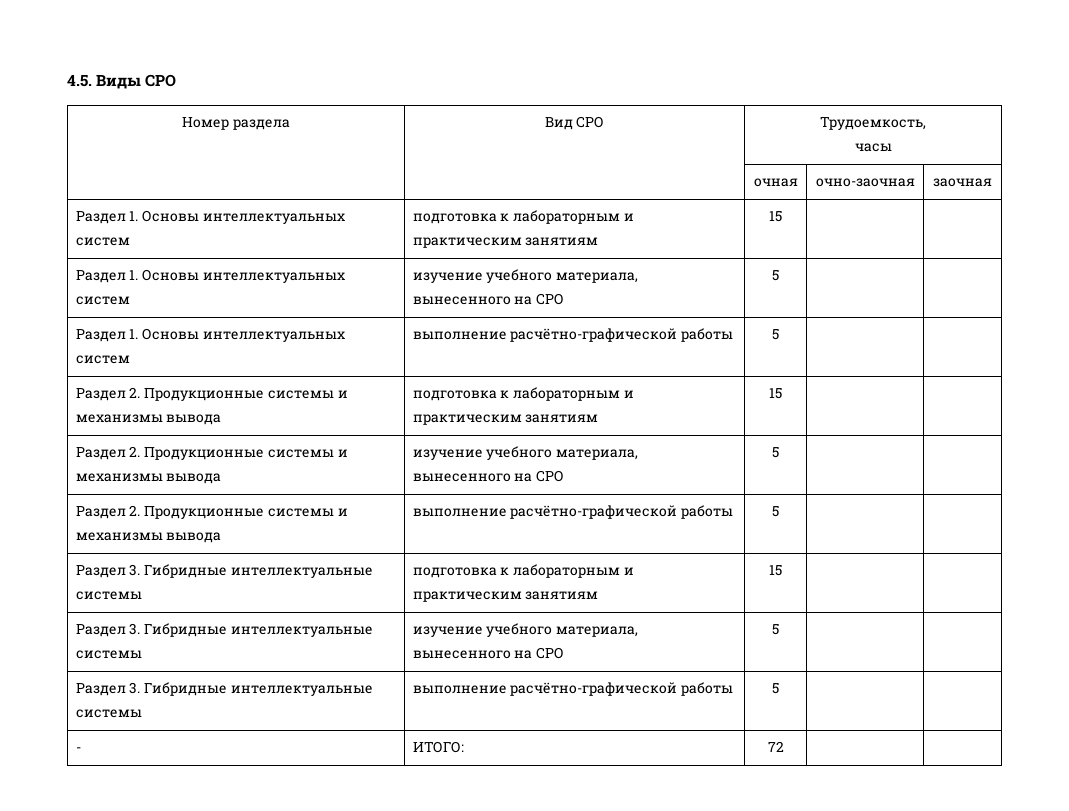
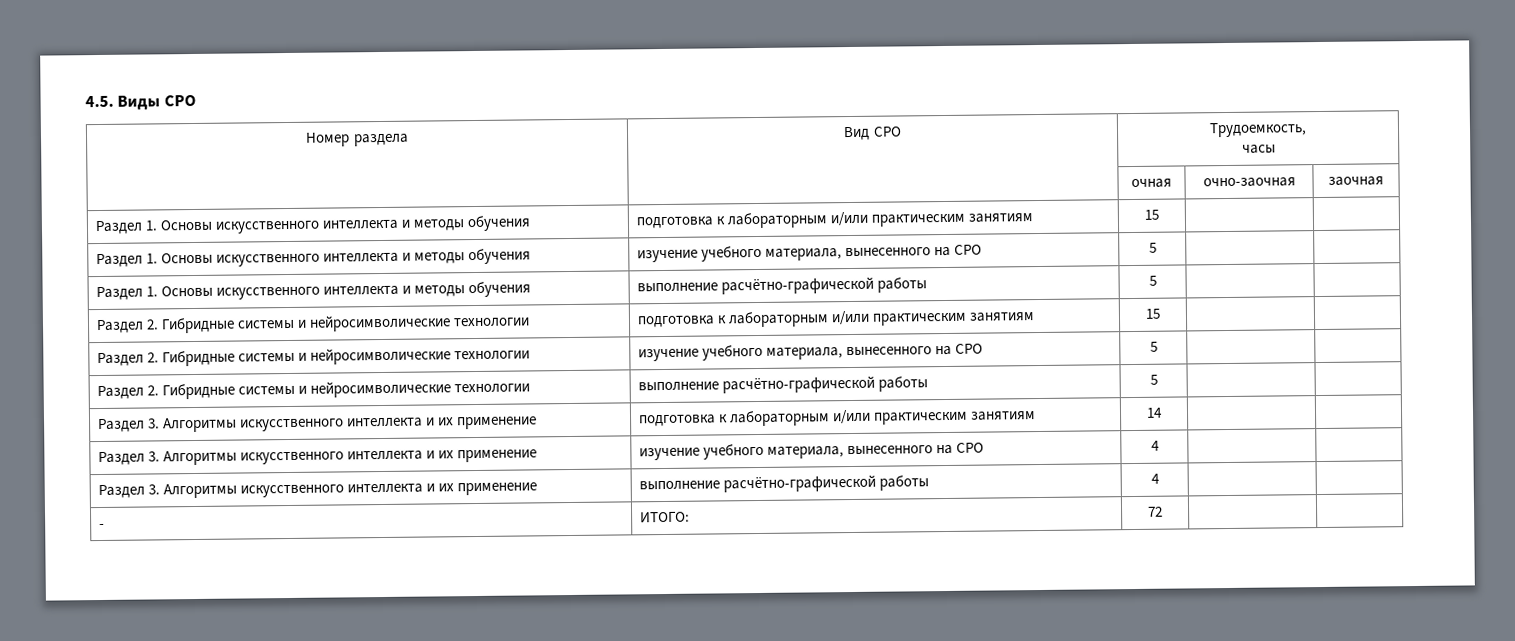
[202,213,345,224] [75,237,130,246] [412,210,634,224] интеллектуальных систем | подготовка к лабораторным и -> [214,215,531,234] [635,211,868,229] искусственного интеллекта и методы обучения | подготовка к лабораторным и/или
[202,272,345,283] [75,296,130,305] интеллектуальных систем -> [215,248,531,267] искусственного интеллекта и методы обучения
[202,331,345,342] [75,355,130,364] интеллектуальных систем -> [215,281,531,300] искусственного интеллекта и методы обучения
[144,388,348,401] [75,414,222,425] [412,387,634,401] Продукционные системы и механизмы вывода | подготовка к лабораторным и -> [160,314,530,334] [636,310,870,328] Гибридные системы и нейросимволические технологии | подготовка к лабораторным и/или
[144,447,348,460] [75,473,222,484] Продукционные системы и механизмы вывода -> [161,347,530,367] Гибридные системы и нейросимволические технологии
[144,506,348,519] [75,532,222,543] Продукционные системы и механизмы вывода -> [161,380,530,400] Гибридные системы и нейросимволические технологии
[144,564,373,578] [75,591,142,600] [412,564,634,578] [412,591,599,602] [769,565,782,576] [75,623,373,637] [75,650,142,659] [412,623,639,637] [412,647,565,659] [772,624,779,635] [75,682,373,696] [75,709,142,718] [412,682,734,696] [772,683,779,694] Гибридные интеллектуальные системы | подготовка к лабораторным и практическим занятиям | 15 | | // Раздел 3. Гибридные интеллектуальные системы | изучение учебного материала, вынесенного на СРО | 5 | | // Раздел 3. Гибридные интеллектуальные системы | выполнение расчётно-графической работы | 5 -> [162,416,537,433] [638,409,1036,427] [1146,407,1163,418] [97,449,537,466] [638,442,984,461] [1150,440,1160,451] [97,482,537,499] [638,474,929,493] [1150,473,1160,484] Алгоритмы искусственного интеллекта и их применение | подготовка к лабораторным и/или практическим занятиям | 14 | | // Раздел 3. Алгоритмы искусственного интеллекта и их применение | изучение учебного материала, вынесенного на СРО | 4 | | // Раздел 3. Алгоритмы искусственного интеллекта и их применение | выполнение расчётно-графической работы | 4

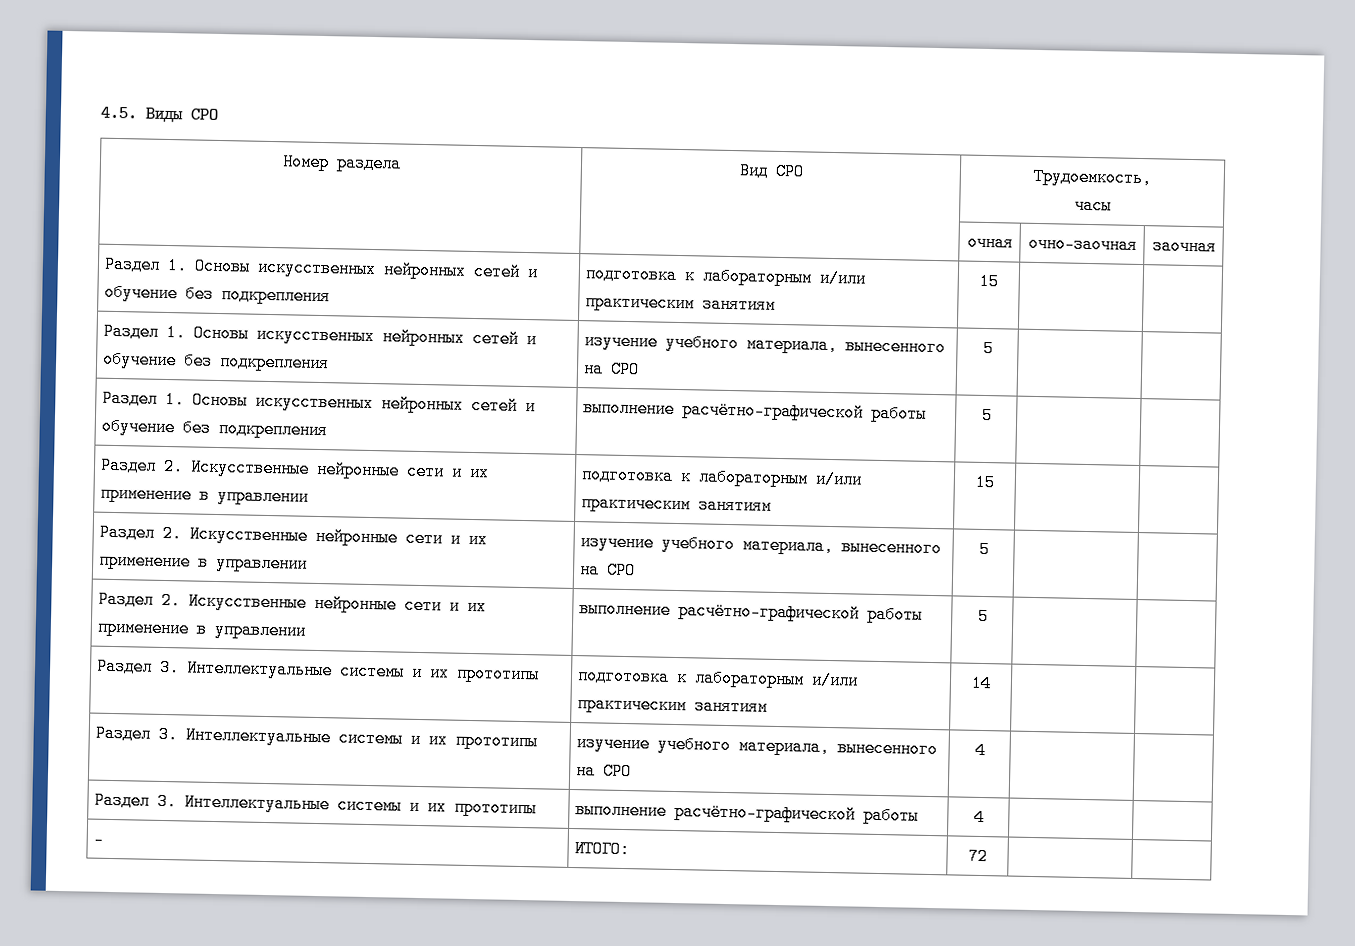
[214,215,531,234] искусственного интеллекта и методы обучения -> [257,259,539,282] [104,284,331,306] искусственных нейронных сетей и обучение без подкрепления
[215,248,531,267] искусственного интеллекта и методы обучения -> [256,326,537,349] [102,351,330,373] искусственных нейронных сетей и обучение без подкрепления
[215,281,531,300] искусственного интеллекта и методы обучения -> [255,393,536,416] [101,418,328,440] искусственных нейронных сетей и обучение без подкрепления
[160,314,530,334] Гибридные системы и нейросимволические технологии -> [190,459,490,482] [100,485,309,506] Искусственные нейронные сети и их применение в управлении
[161,347,530,367] Гибридные системы и нейросимволические технологии -> [189,526,488,549] [99,552,308,573] Искусственные нейронные сети и их применение в управлении
[161,380,530,400] Гибридные системы и нейросимволические технологии -> [188,593,487,616] [97,619,306,640] Искусственные нейронные сети и их применение в управлении
[162,416,537,433] Алгоритмы искусственного интеллекта и их применение -> [186,660,540,684] Интеллектуальные системы и их прототипы
[162,449,537,466] Алгоритмы искусственного интеллекта и их применение -> [185,727,538,751] Интеллектуальные системы и их прототипы
[162,482,537,499] Алгоритмы искусственного интеллекта и их применение -> [184,794,537,818] Интеллектуальные системы и их прототипы

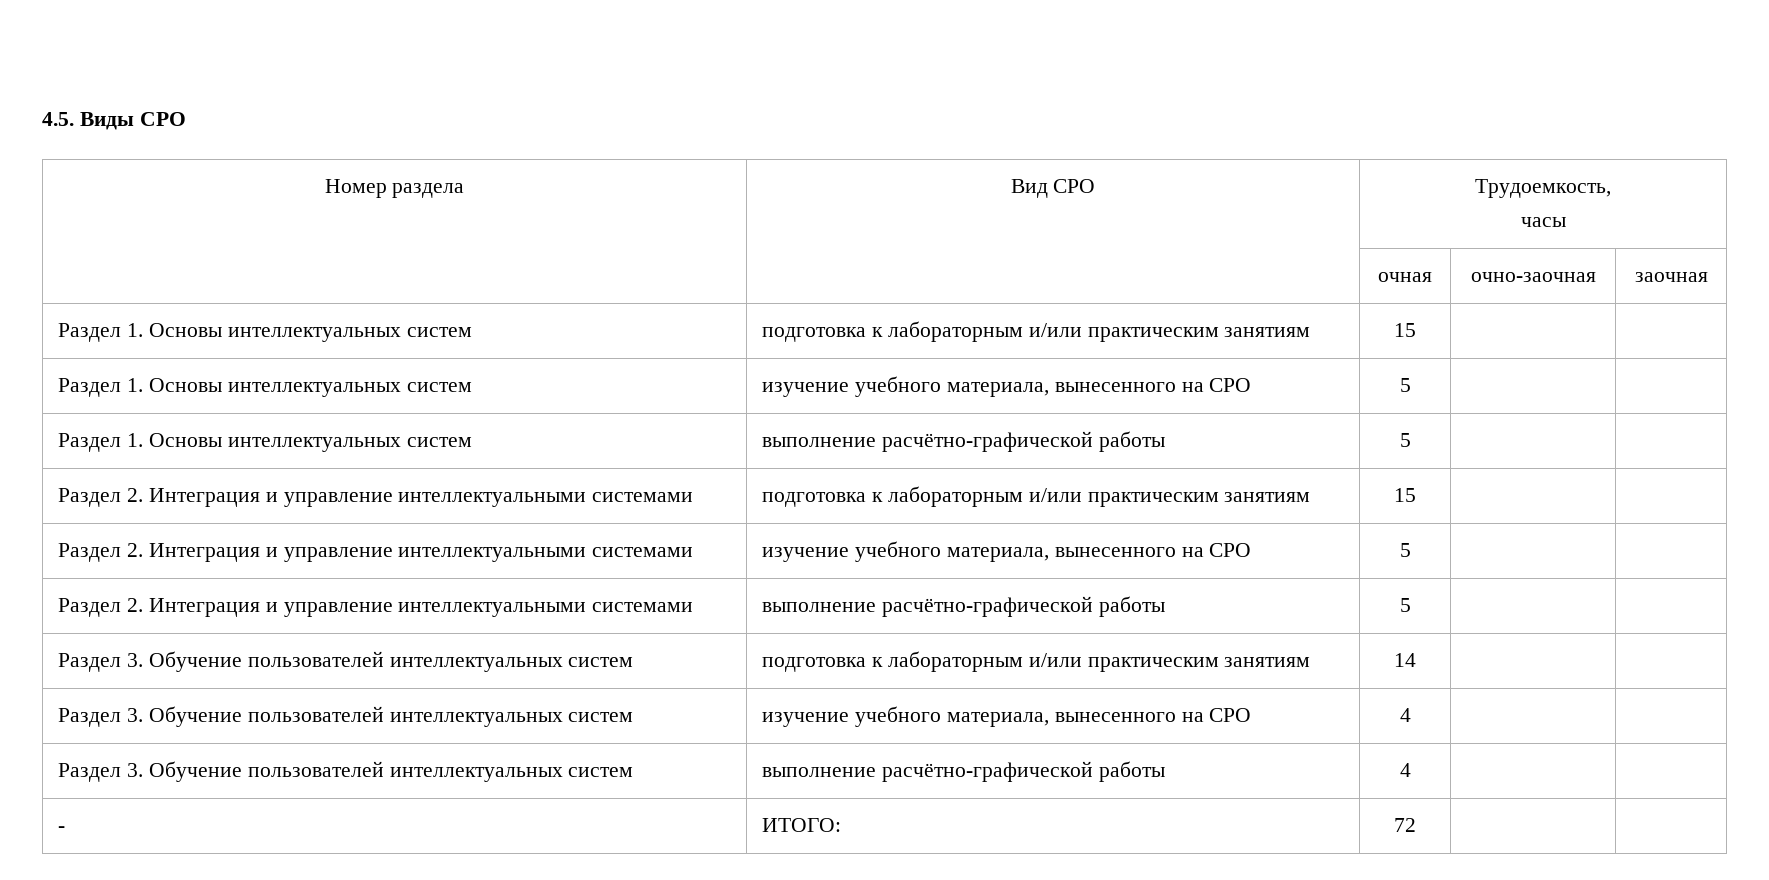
[257,259,539,282] [104,284,331,306] искусственных нейронных сетей и обучение без подкрепления -> [227,327,472,342] интеллектуальных систем
[256,326,537,349] [102,351,330,373] искусственных нейронных сетей и обучение без подкрепления -> [227,382,472,397] интеллектуальных систем
[255,393,536,416] [101,418,328,440] искусственных нейронных сетей и обучение без подкрепления -> [227,437,472,452] интеллектуальных систем
[190,459,490,482] [100,485,309,506] Искусственные нейронные сети и их применение в управлении -> [149,488,694,507] Интеграция и управление интеллектуальными системами
[189,526,488,549] [99,552,308,573] Искусственные нейронные сети и их применение в управлении -> [149,543,694,562] Интеграция и управление интеллектуальными системами
[188,593,487,616] [97,619,306,640] Искусственные нейронные сети и их применение в управлении -> [149,598,694,617] Интеграция и управление интеллектуальными системами
[186,660,540,684] Интеллектуальные системы и их прототипы -> [149,651,634,672] Обучение пользователей интеллектуальных систем
[185,727,538,751] Интеллектуальные системы и их прототипы -> [149,706,634,727] Обучение пользователей интеллектуальных систем
[184,794,537,818] Интеллектуальные системы и их прототипы -> [149,761,634,782] Обучение пользователей интеллектуальных систем

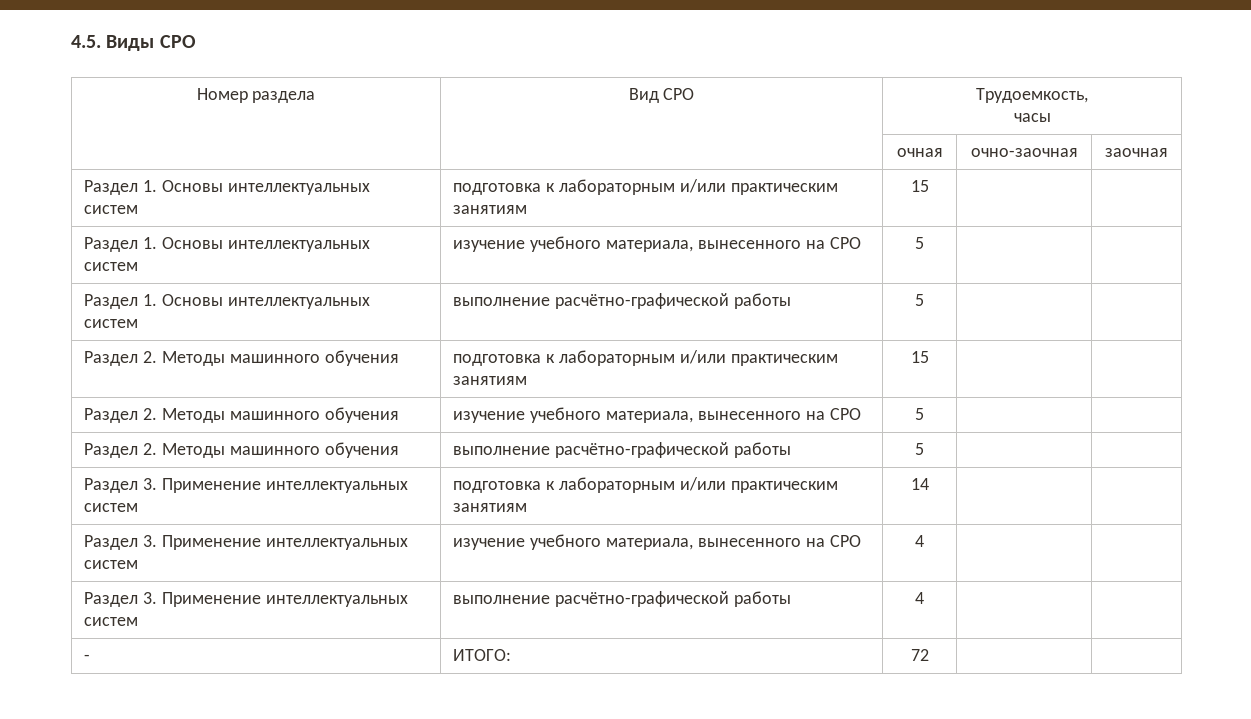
[149,488,694,507] Интеграция и управление интеллектуальными системами -> [162,350,399,366] Методы машинного обучения
[149,543,694,562] Интеграция и управление интеллектуальными системами -> [162,407,399,423] Методы машинного обучения
[149,598,694,617] Интеграция и управление интеллектуальными системами -> [162,442,399,458] Методы машинного обучения
[149,651,384,672] Обучение пользователей -> [162,478,262,493] Применение
[149,706,384,727] Обучение пользователей -> [162,535,262,550] Применение
[149,761,384,782] Обучение пользователей -> [162,592,262,607] Применение

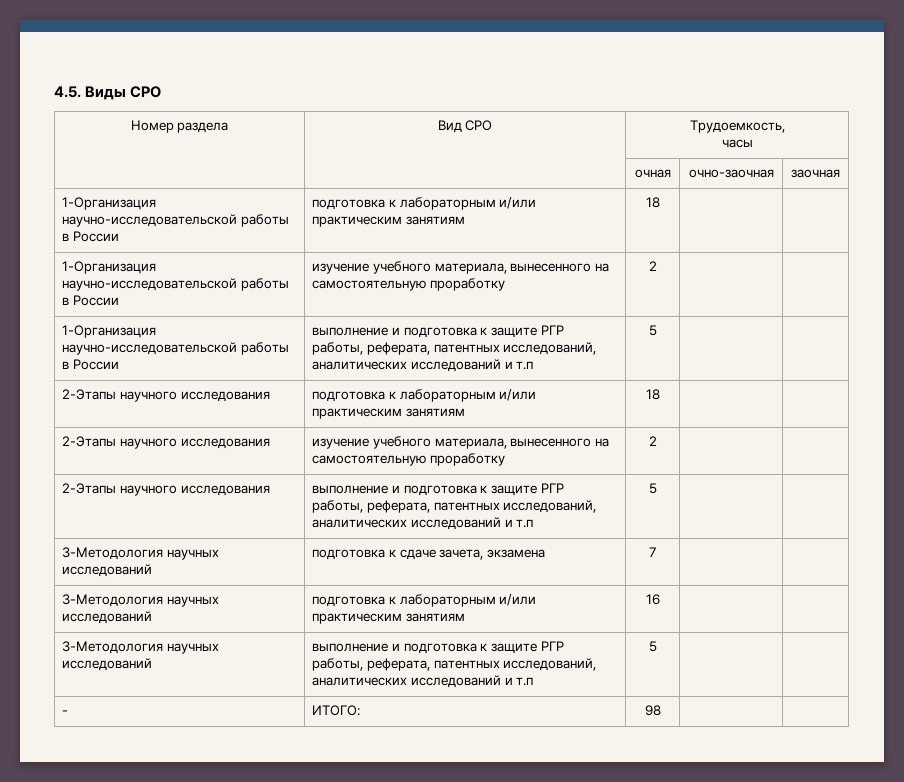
[84,180,371,195] [84,205,139,214] [453,179,838,195] [453,205,528,214] [910,180,929,192] [84,237,371,252] [84,262,139,271] [453,236,861,252] [915,237,924,249] [84,294,371,309] [84,319,139,328] [453,293,792,309] [915,294,924,306] [84,350,399,366] [453,350,838,366] [453,376,528,385] [910,351,929,363] [84,407,399,423] [453,407,861,423] [915,408,924,420] [84,442,399,458] [453,442,792,458] [915,443,924,455] [84,478,409,493] [84,503,139,512] [453,477,838,493] [453,503,528,512] [910,478,929,490] [84,535,409,550] [84,560,139,569] [453,534,861,550] [915,535,924,547] [84,592,409,607] [84,617,139,626] [453,591,792,607] [915,592,924,604] Раздел 1. Основы интеллектуальных систем | подготовка к лабораторным и/или практическим занятиям | 15 | | // Раздел 1. Основы интеллектуальных систем | изучение учебного материала, вынесенного на СРО | 5 | | // Раздел 1. Основы интеллектуальных систем | выполнение расчётно-графической работы | 5 | | // Раздел 2. Методы машинного обучения | подготовка к лабораторным и/или практическим занятиям | 15 | | // Раздел 2. Методы машинного обучения | изучение учебного материала, вынесенного на СРО | 5 | | // Раздел 2. Методы машинного обучения | выполнение расчётно-графической работы | 5 | | // Раздел 3. Применение интеллектуальных систем | подготовка к лабораторным и/или практическим занятиям | 14 | | // Раздел 3. Применение интеллектуальных систем | изучение учебного материала, вынесенного на СРО | 4 | | // Раздел 3. Применение интеллектуальных систем | выполнение расчётно-графической работы | 4 -> [62,197,157,210] [62,214,290,227] [62,231,120,242] [312,197,537,210] [312,216,466,227] [645,197,660,208] [62,261,157,274] [62,278,290,291] [62,295,120,306] [312,261,609,274] [312,278,506,291] [648,261,657,271] [62,325,157,338] [62,342,290,355] [62,359,120,370] [312,325,564,338] [312,342,597,355] [312,359,534,372] [648,325,657,336] [62,389,270,402] [312,389,537,402] [312,408,466,419] [645,389,660,400] [62,436,270,449] [312,436,609,449] [312,453,506,466] [648,436,657,446] [62,483,270,496] [312,483,564,496] [312,500,597,513] [312,517,534,530] [648,483,657,494] [62,547,220,560] [62,564,153,577] [312,549,545,560] [649,547,656,557] [62,594,220,607] [62,611,153,624] [312,594,537,607] [312,613,466,624] [645,594,660,605] [62,641,220,654] [62,658,153,671] [312,641,564,654] [312,658,597,671] [312,675,534,688] [648,641,657,652] 1-Организация научно-исследовательской работы в России | подготовка к лабораторным и/или практическим занятиям | 18 | | // 1-Организация научно-исследовательской работы в России | изучение учебного материала, вынесенного на самостоятельную проработку | 2 | | // 1-Организация научно-исследовательской работы в России | выполнение и подготовка к защите РГР работы, реферата, патентных исследований, аналитических исследований и т.п | 5 | | // 2-Этапы научного исследования | подготовка к лабораторным и/или практическим занятиям | 18 | | // 2-Этапы научного исследования | изучение учебного материала, вынесенного на самостоятельную проработку | 2 | | // 2-Этапы научного исследования | выполнение и подготовка к защите РГР работы, реферата, патентных исследований, аналитических исследований и т.п | 5 | | // 3-Методология научных исследований | подготовка к сдаче зачета, экзамена | 7 | | // 3-Методология научных исследований | подготовка к лабораторным и/или практическим занятиям | 16 | | // 3-Методология научных исследований | выполнение и подготовка к защите РГР работы, реферата, патентных исследований, аналитических исследований и т.п | 5
[910,649,929,661] 72 -> [644,705,661,716] 98

